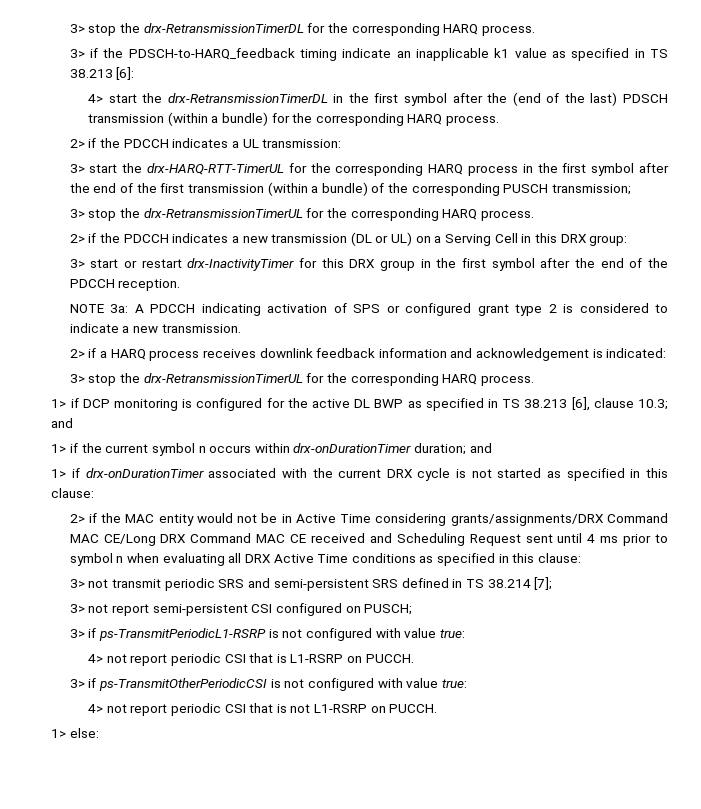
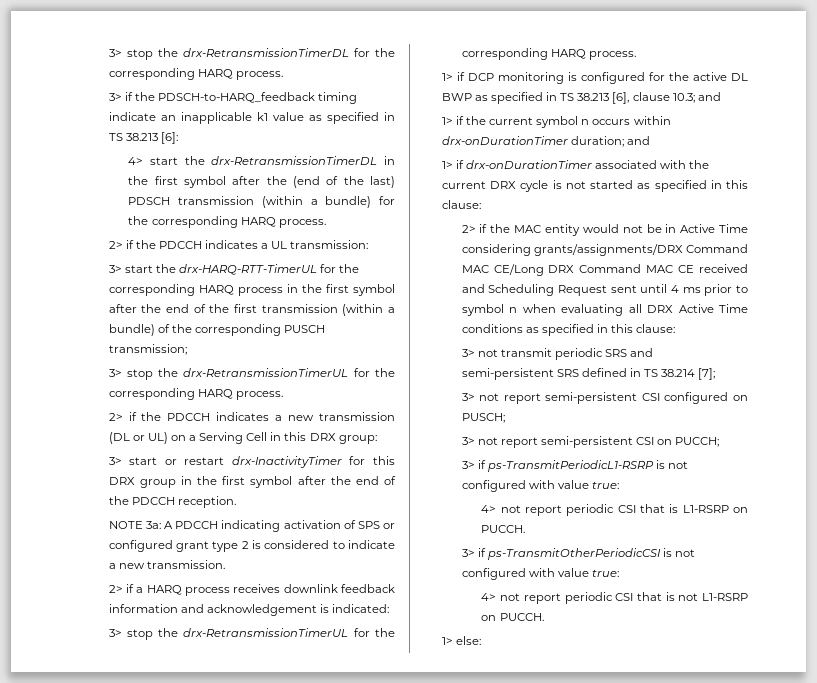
(413, 609) none -> [461,436,720,448] // 3> not report semi-persistent CSI on PUCCH;

